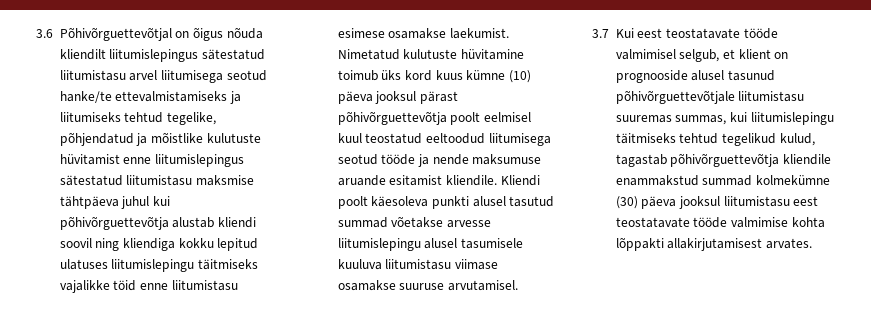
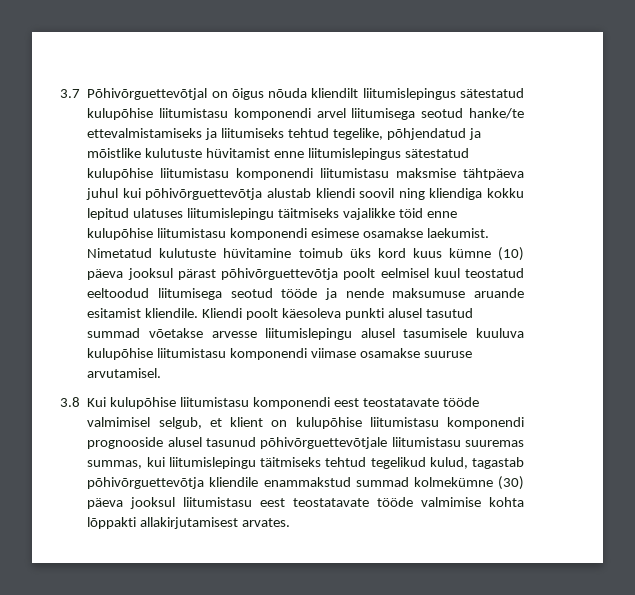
[36,29,53,38] 3.6 -> [60,89,80,98] 3.7
[59,70,126,81] liitumistasu -> [87,108,311,120] kulupõhise liitumistasu komponendi
(123, 180) none -> [87,168,314,180] kulupõhise liitumistasu komponendi
[171,280,238,291] liitumistasu -> [87,228,308,240] kulupõhise liitumistasu komponendi
[385,259,452,270] liitumistasu -> [87,348,308,360] kulupõhise liitumistasu komponendi
[592,28,634,38] 3.7 Kui -> [60,397,330,409] 3.8 Kui kulupõhise liitumistasu komponendi
(789, 55) none -> [295,417,524,429] kulupõhise liitumistasu komponendi

